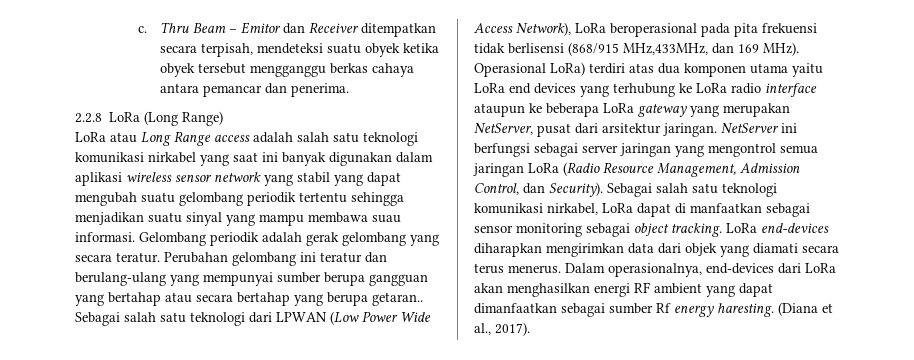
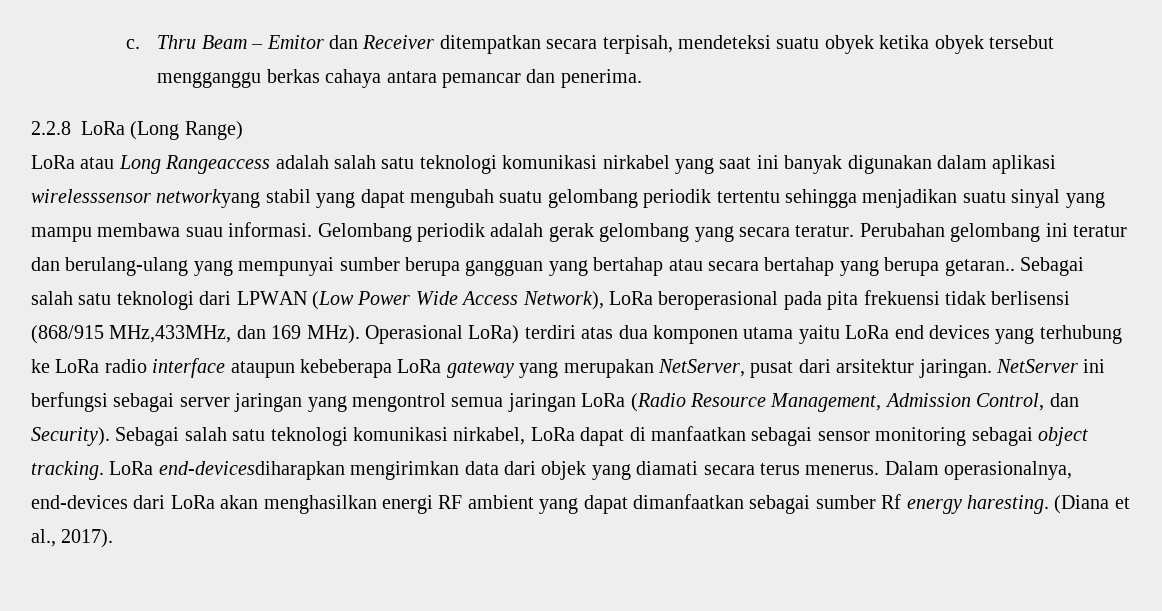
[174,131,250,146] Range access -> [165,155,271,174] Rangeaccess
[126,172,293,186] wireless sensor network yang -> [31,189,261,208] wirelesssensor networkyang
[529,103,599,117] ke beberapa -> [300,359,392,378] kebeberapa
[761,223,829,233] [474,243,542,257] end-devices diharapkan -> [158,461,345,480] end-devicesdiharapkan

